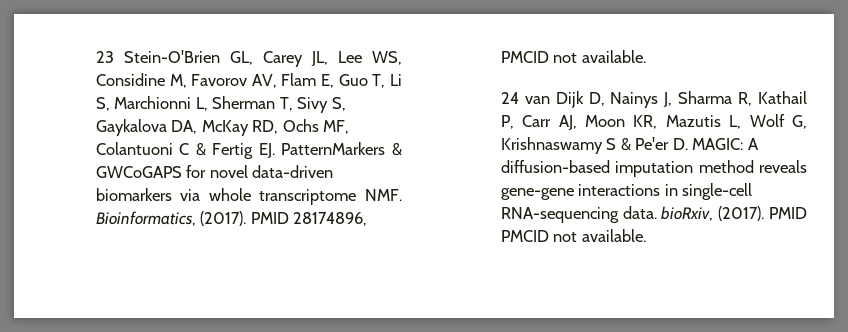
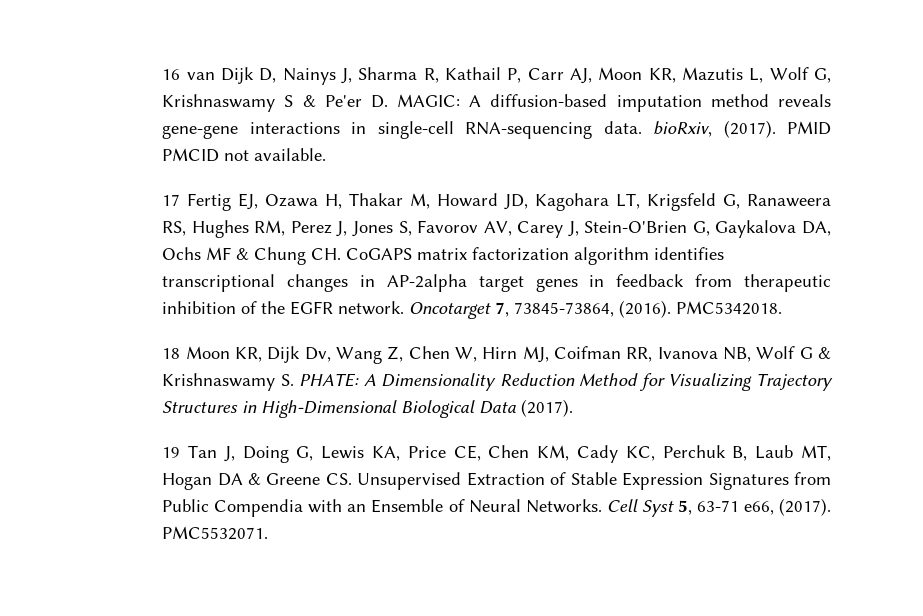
[95,50,402,67] [95,73,403,88] [95,96,346,113] [95,119,350,136] [95,142,402,159] [95,165,334,178] [95,188,403,205] [95,211,368,226] [500,50,646,63] [500,92,519,104] 23 Stein-O'Brien GL, Carey JL, Lee WS, Considine M, Favorov AV, Flam E, Guo T, Li S, Marchionni L, Sherman T, Sivy S, Gaykalova DA, McKay RD, Ochs MF, Colantuoni C & Fertig EJ. PatternMarkers & GWCoGAPS for novel data-driven biomarkers via whole transcriptome NMF. Bioinformatics, (2017). PMID 28174896, PMCID not available. // 24 -> [162,69,181,80] 16
(646, 235) none -> [162,193,831,211] [162,220,831,238] [162,247,725,265] [162,274,831,292] [162,300,783,319] [162,346,831,364] [162,373,833,391] [162,399,574,418] [162,445,831,463] [162,472,831,490] [162,498,831,517] [162,526,269,540] // 17 Fertig EJ, Ozawa H, Thakar M, Howard JD, Kagohara LT, Krigsfeld G, Ranaweera RS, Hughes RM, Perez J, Jones S, Favorov AV, Carey J, Stein-O'Brien G, Gaykalova DA, Ochs MF & Chung CH. CoGAPS matrix factorization algorithm identifies transcriptional changes in AP-2alpha target genes in feedback from therapeutic inhibition of the EGFR network. Oncotarget 7, 73845-73864, (2016). PMC5342018. // 18 Moon KR, Dijk Dv, Wang Z, Chen W, Hirn MJ, Coifman RR, Ivanova NB, Wolf G & Krishnaswamy S. PHATE: A Dimensionality Reduction Method for Visualizing Trajectory Structures in High-Dimensional Biological Data (2017). // 19 Tan J, Doing G, Lewis KA, Price CE, Chen KM, Cady KC, Perchuk B, Laub MT, Hogan DA & Greene CS. Unsupervised Extraction of Stable Expression Signatures from Public Compendia with an Ensemble of Neural Networks. Cell Syst 5, 63-71 e66, (2017). PMC5532071.

